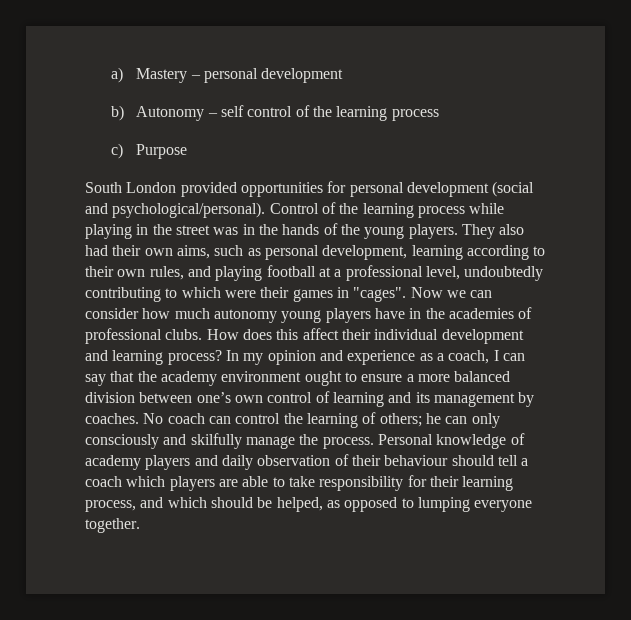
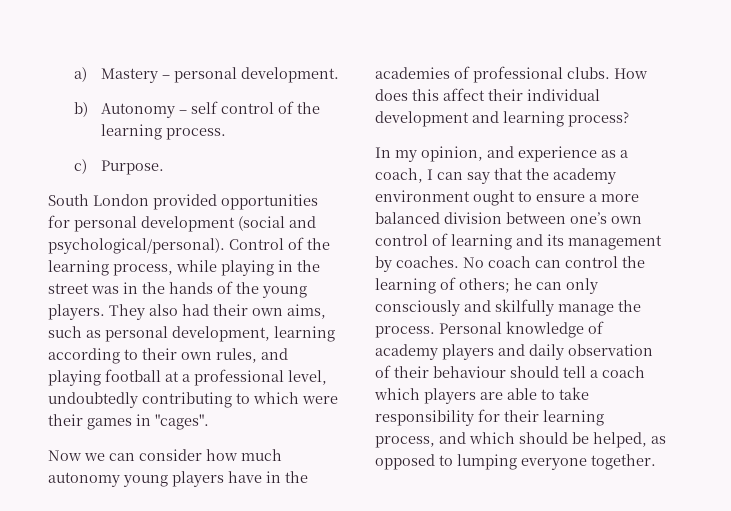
[261,68,344,83] development -> [240,67,339,83] development.
[391,109,439,121] process -> [165,128,226,140] process.
[136,144,188,159] Purpose -> [100,160,164,175] Purpose.
[417,206,465,218] process -> [113,264,173,276] process,
(407, 294) none -> (209, 422) //
(222, 357) none -> (629, 119) //
[267,350,316,365] opinion -> [421,146,483,162] opinion,

